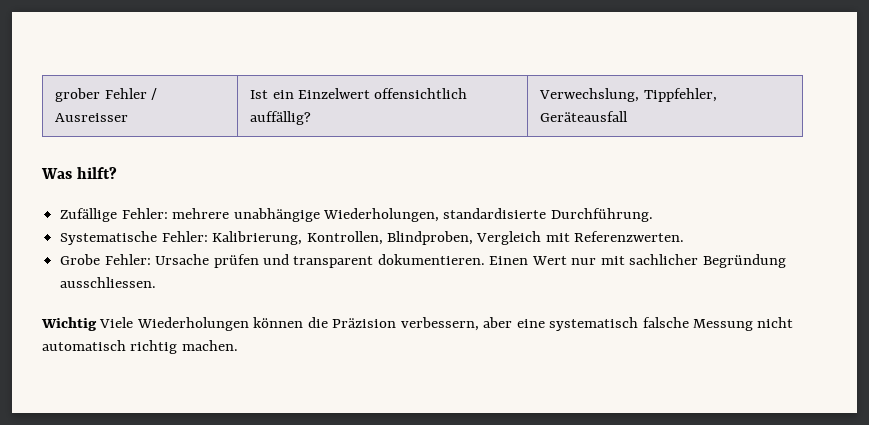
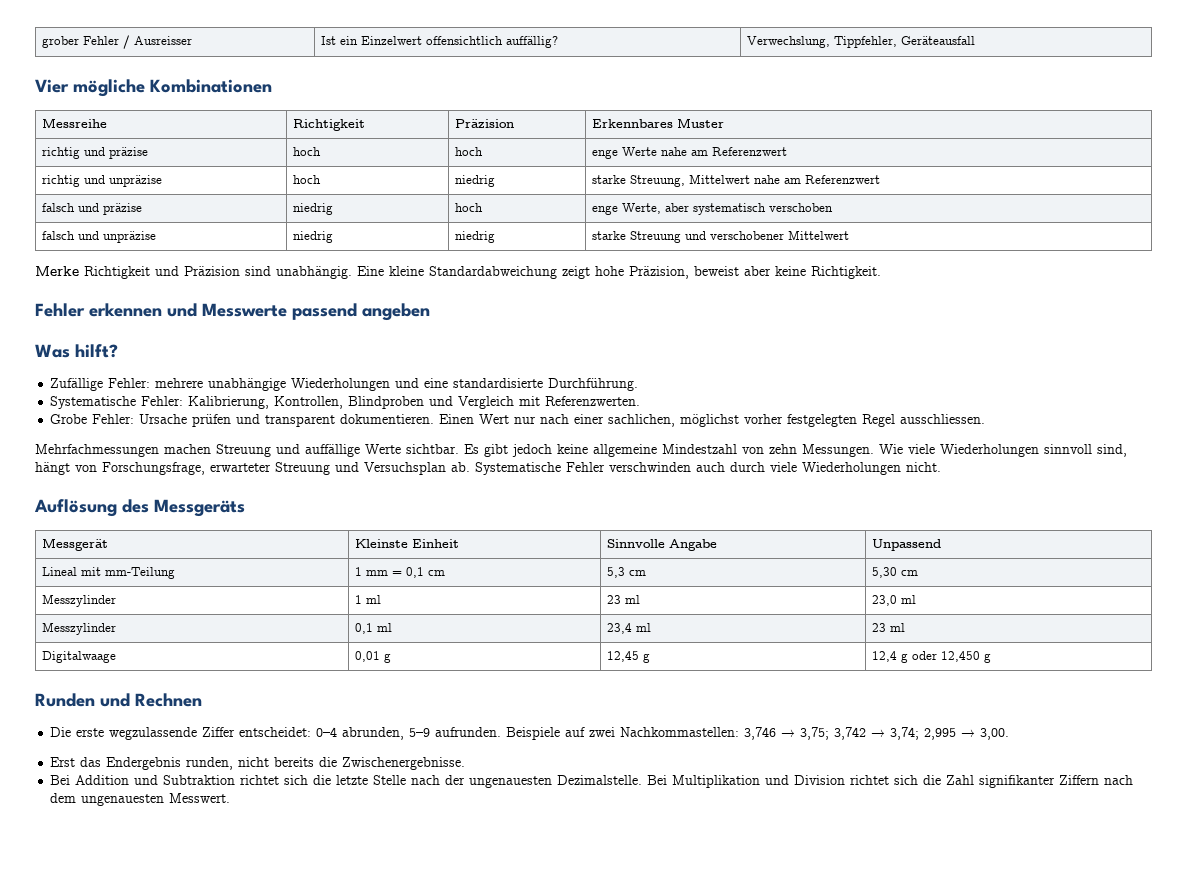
(629, 116) none -> [35,79,272,97] [42,118,108,128] [293,119,366,131] [455,119,515,128] [592,118,725,128] [42,147,149,159] [293,147,322,156] [455,147,484,156] [592,147,788,159] [42,175,163,187] [293,175,322,184] [455,175,496,187] [592,174,881,187] [42,203,143,215] [293,203,334,215] [455,203,484,212] [592,203,834,215] [42,231,157,243] [293,231,334,243] [455,231,496,243] [592,230,850,243] [35,266,881,279] [35,303,430,321] // Vier mögliche Kombinationen // Messreihe | Richtigkeit | Präzision | Erkennbares Muster // richtig und präzise | hoch | hoch | enge Werte nahe am Referenzwert // richtig und unpräzise | hoch | niedrig | starke Streuung, Mittelwert nahe am Referenzwert // falsch und präzise | niedrig | hoch | enge Werte, aber systematisch verschoben // falsch und unpräzise | niedrig | niedrig | starke Streuung und verschobener Mittelwert // Merke Richtigkeit und Präzision sind unabhängig. Eine kleine Standardabweichung zeigt hohe Präzision, beweist aber keine Richtigkeit. // Fehler erkennen und Messwerte passend angeben
[322,208,439,222] Wiederholungen, -> [291,378,449,391] Wiederholungen und eine
[386,231,473,245] Blindproben, -> [348,396,454,409] Blindproben und
[600,254,786,268] [60,277,157,288] [41,317,794,331] [42,340,238,354] mit sachlicher Begründung ausschliessen. // Wichtig Viele Wiederholungen können die Präzision verbessern, aber eine systematisch falsche Messung nicht automatisch richtig machen. -> [540,414,986,427] [35,444,1127,457] [35,462,941,475] [34,499,245,517] [42,538,109,551] [355,539,460,548] [607,539,718,551] [872,539,942,551] [42,567,176,579] [355,567,446,578] [607,567,647,578] [872,567,919,578] [42,594,117,607] [355,595,382,604] [607,595,641,604] [872,595,917,606] [42,622,117,635] [355,623,393,634] [607,623,652,634] [872,623,906,632] [42,651,117,663] [355,651,392,663] [607,651,651,663] [872,651,992,663] [35,693,202,707] [50,727,1010,740] [50,757,466,770] [50,775,1134,788] [50,793,231,806] nach einer sachlichen, möglichst vorher festgelegten Regel ausschliessen. // Mehrfachmessungen machen Streuung und auffällige Werte sichtbar. Es gibt jedoch keine allgemeine Mindestzahl von zehn Messungen. Wie viele Wiederholungen sinnvoll sind, hängt von Forschungsfrage, erwarteter Streuung und Versuchsplan ab. Systematische Fehler verschwinden auch durch viele Wiederholungen nicht. // Auflösung des Messgeräts // Messgerät | Kleinste Einheit | Sinnvolle Angabe | Unpassend // Lineal mit mm-Teilung | 1 mm = 0,1 cm | 5,3 cm | 5,30 cm // Messzylinder | 1 ml | 23 ml | 23,0 ml // Messzylinder | 0,1 ml | 23,4 ml | 23 ml // Digitalwaage | 0,01 g | 12,45 g | 12,4 g oder 12,450 g // Runden und Rechnen // Die erste wegzulassende Ziffer entscheidet: 0–4 abrunden, 5–9 aufrunden. Beispiele auf zwei Nachkommastellen: 3,746 → 3,75; 3,742 → 3,74; 2,995 → 3,00. // Erst das Endergebnis runden, nicht bereits die Zwischenergebnisse. // Bei Addition und Subtraktion richtet sich die letzte Stelle nach der ungenauesten Dezimalstelle. Bei Multiplikation und Division richtet sich die Zahl signifikanter Ziffern nach dem ungenauesten Messwert.

